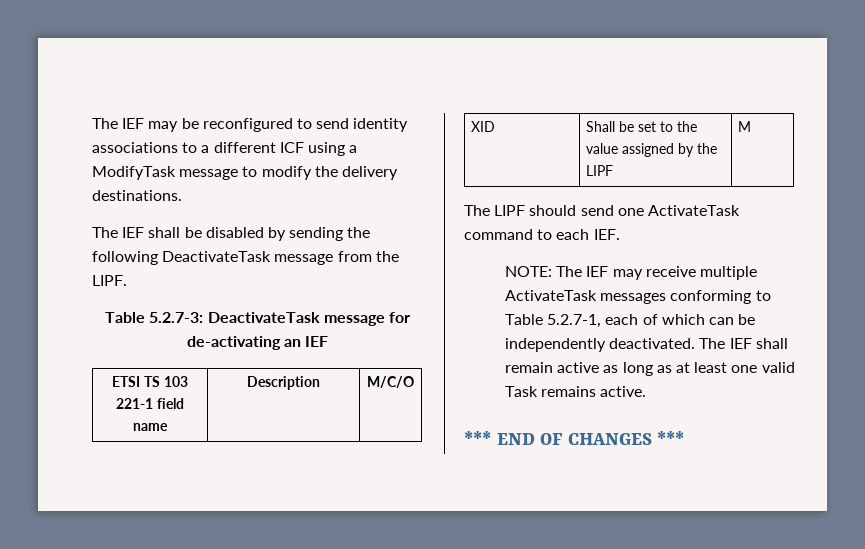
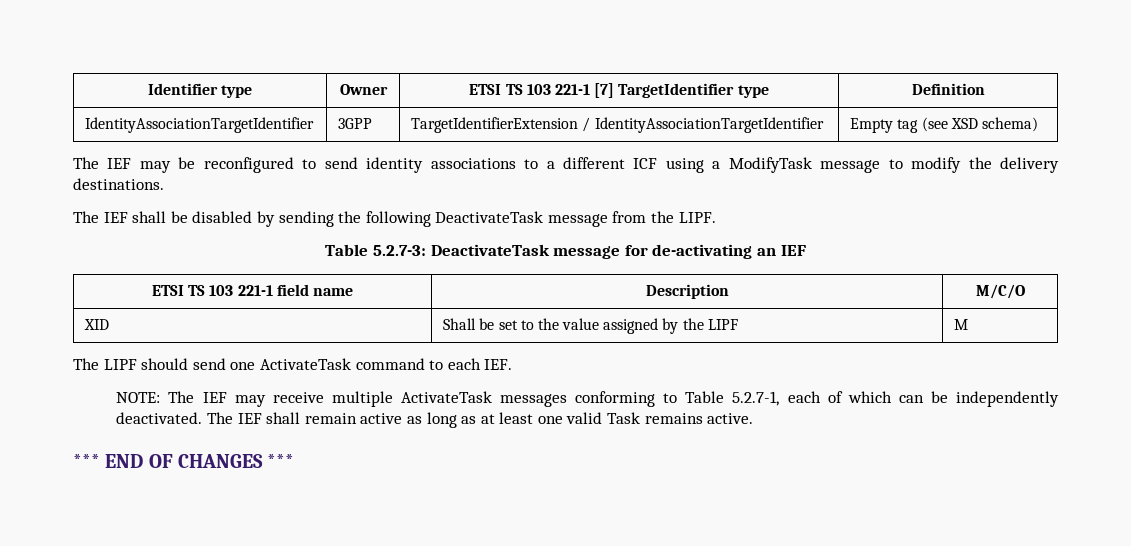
(92, 123) none -> [147,83,253,98] [339,84,388,95] [469,83,769,98] [911,83,985,95] [85,117,315,133] [338,118,373,129] [411,117,824,133] [850,117,1038,133] Identifier type | Owner | ETSI TS 103 221-1 [7] TargetIdentifier type | Definition // IdentityAssociationTargetIdentifier | 3GPP | TargetIdentifierExtension / IdentityAssociationTargetIdentifier | Empty tag (see XSD schema) //

